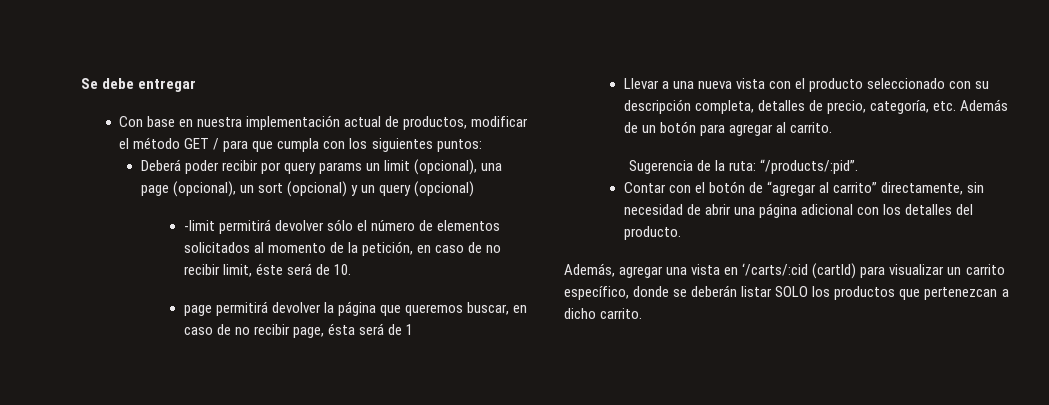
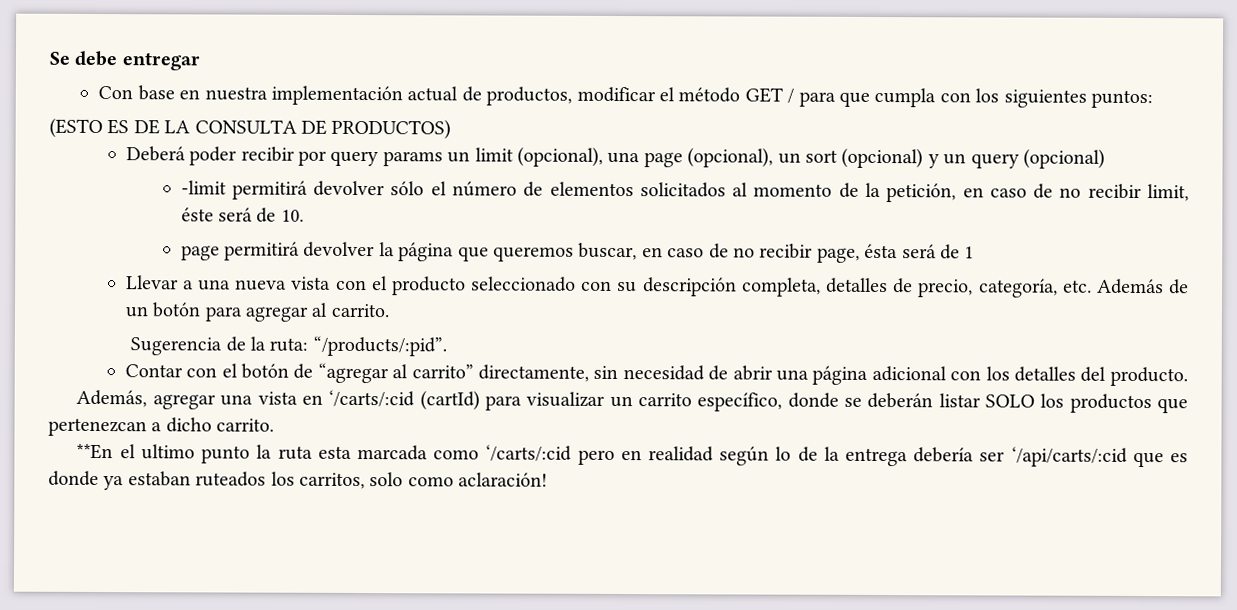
(482, 145) none -> [49,117,452,140] // (ESTO ES DE LA CONSULTA DE PRODUCTOS)
(643, 313) none -> [76,443,1188,468] [48,470,549,491] // **En el ultimo punto la ruta esta marcada como ‘/carts/:cid pero en realidad según lo de la entrega debería ser ‘/api/carts/:cid que es donde ya estaban ruteados los carritos, solo como aclaración!

